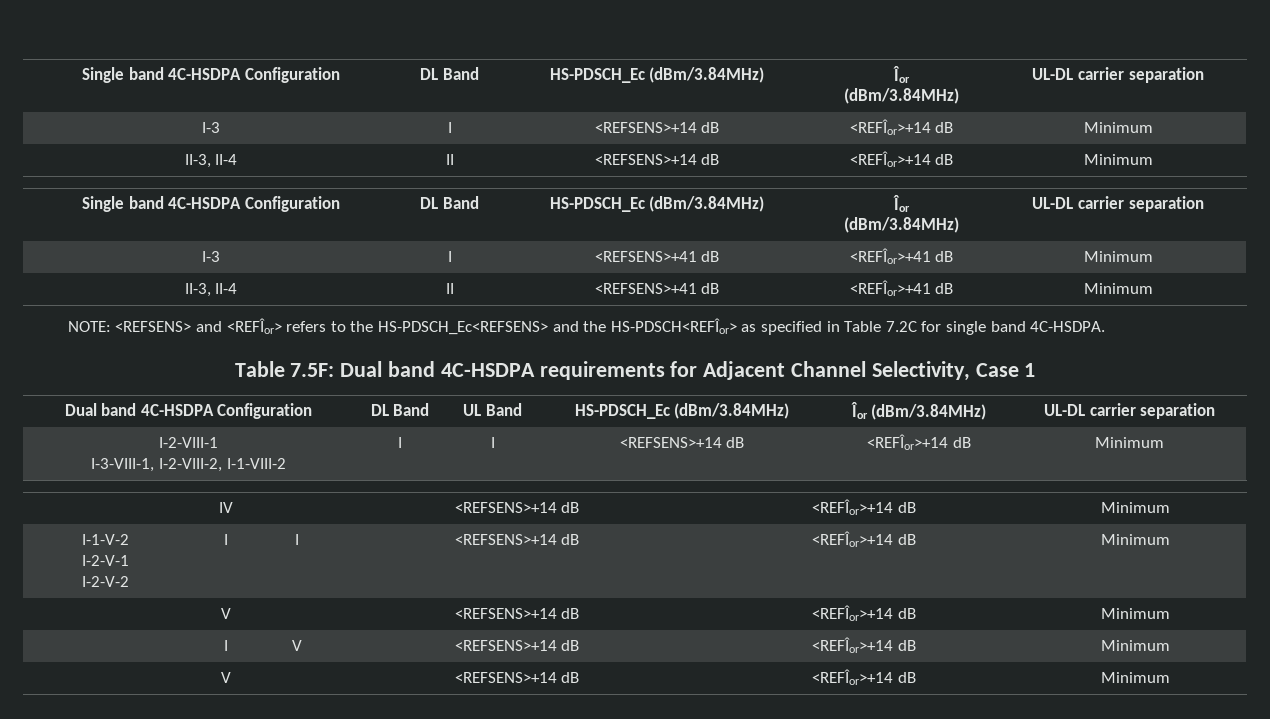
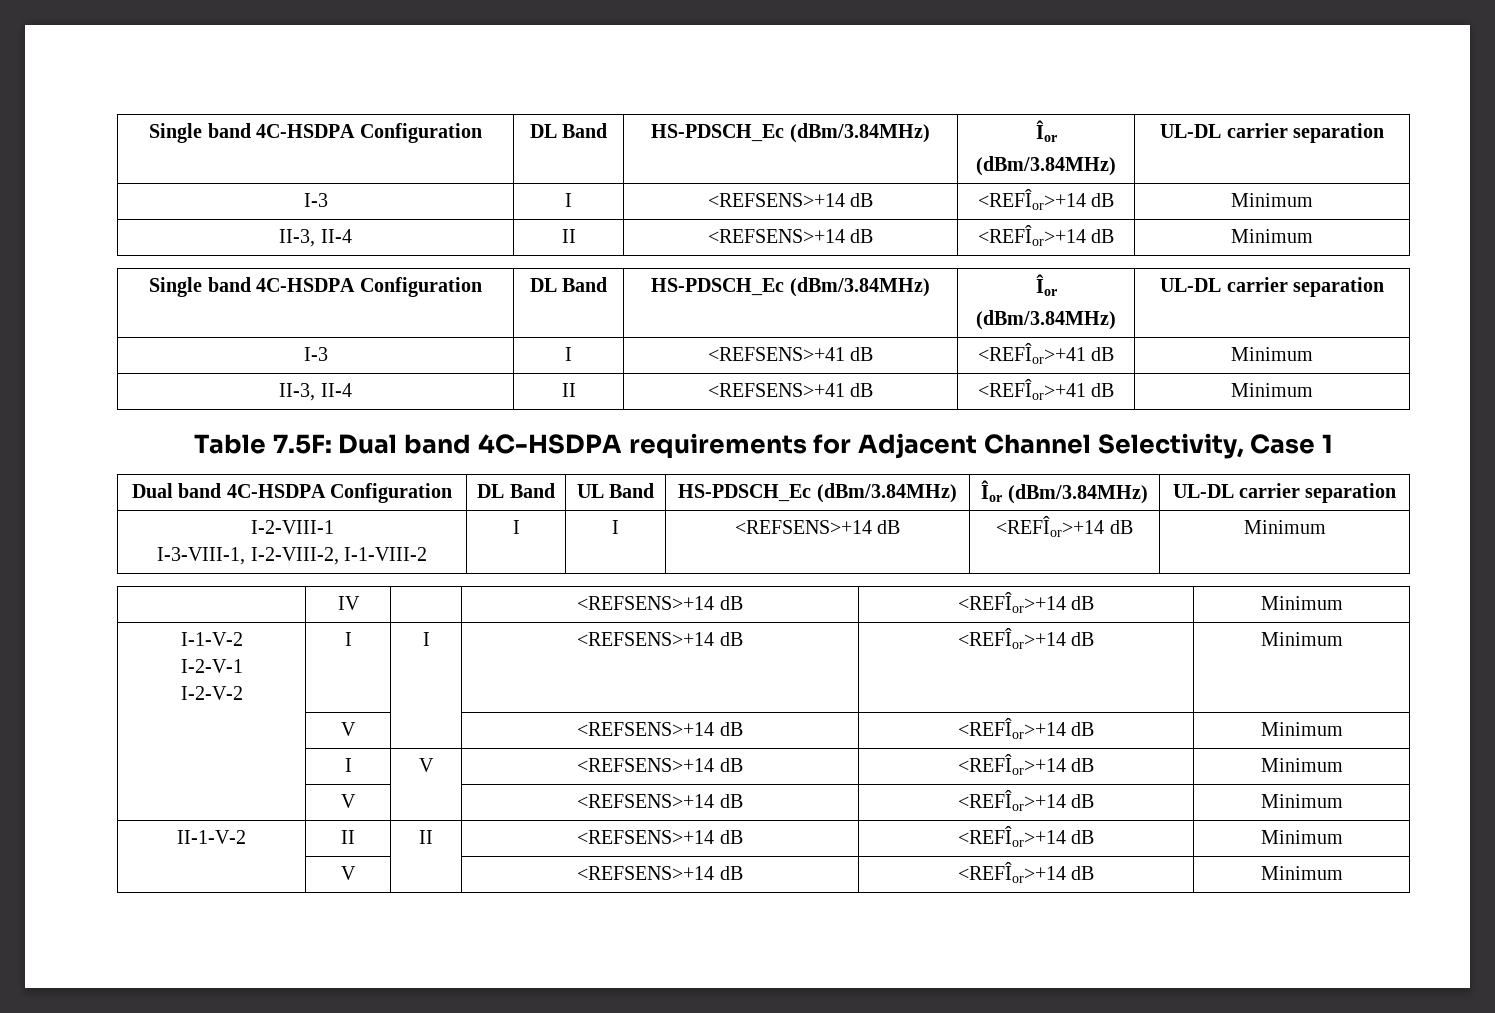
[67,318,1106,335] // NOTE: <REFSENS> and <REFÎor> refers to the HS-PDSCH_Ec<REFSENS> and the HS-PDSCH<REFÎor> as specified in Table 7.2C for single band 4C-HSDPA. -> (1313, 390) none
(1170, 677) none -> [177,830,246,844] [341,830,355,844] [419,830,433,844] [577,830,743,844] [957,826,1095,847] [1260,830,1343,844] [341,866,356,880] [577,866,743,880] [957,862,1095,883] [1260,866,1343,880] // II-1-V-2 | II | II | <REFSENS>+14 dB | <REFÎor>+14 dB | Minimum // | V | | <REFSENS>+14 dB | <REFÎor>+14 dB | Minimum

